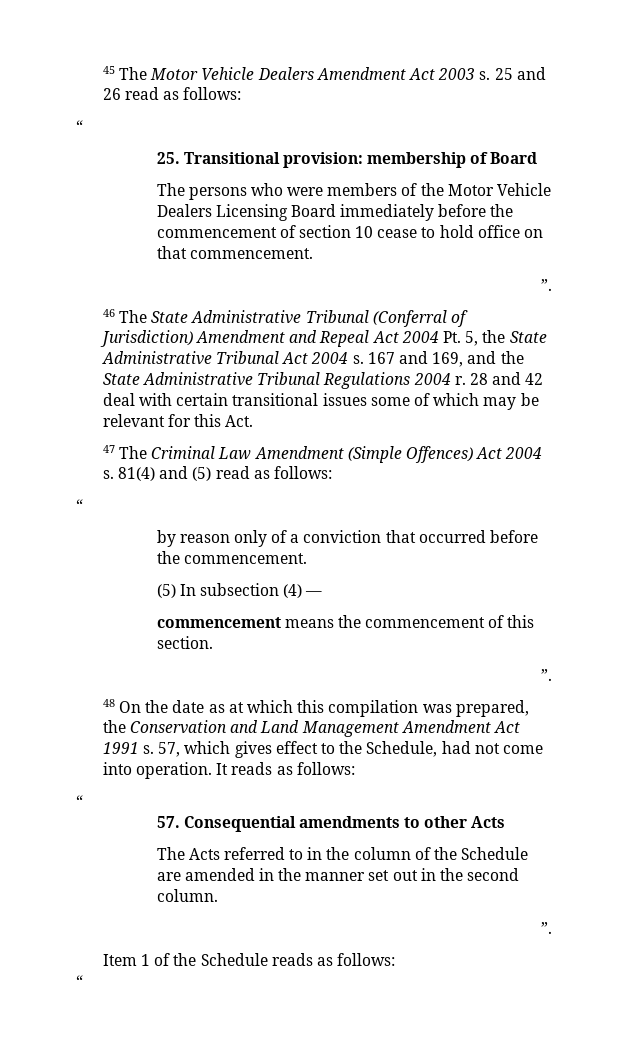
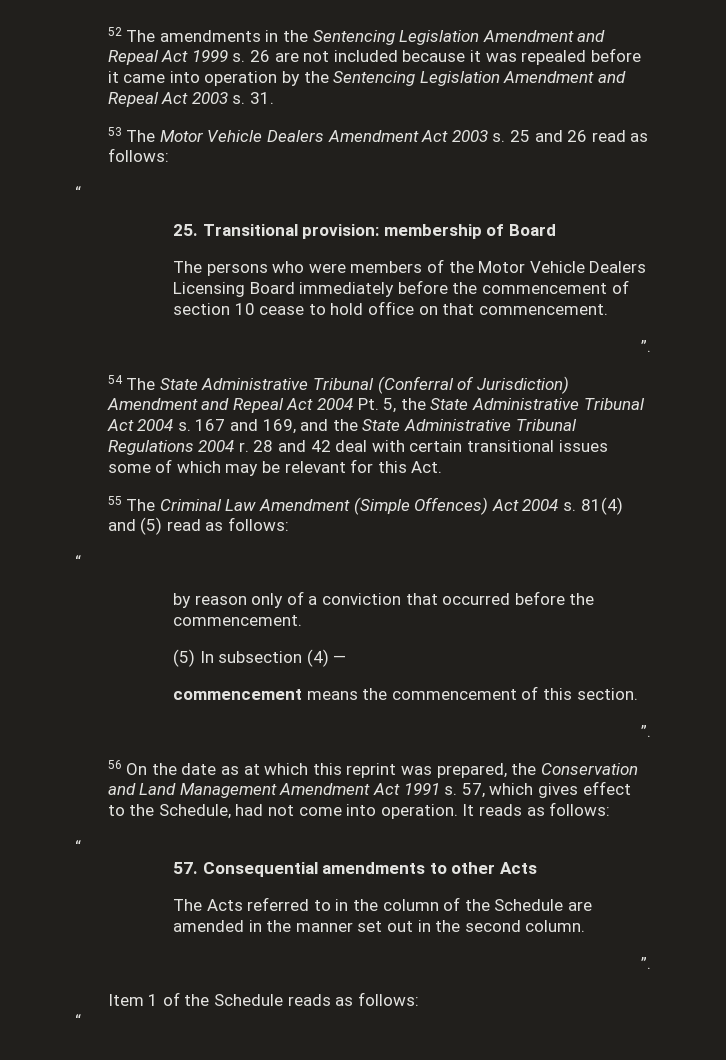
[102,66,115,74] 45 -> [107,27,606,45] [107,48,641,65] [107,71,626,86] [107,92,275,107] [107,127,122,136] 52 The amendments in the Sentencing Legislation Amendment and Repeal Act 1999 s. 26 are not included because it was repealed before it came into operation by the Sentencing Legislation Amendment and Repeal Act 2003 s. 31. // 53
[102,309,115,317] 46 -> [107,375,123,384] 54
[102,445,115,453] 47 -> [107,496,122,505] 55
[102,699,115,707] 48 -> [107,760,122,769] 56
[328,700,419,717] compilation -> [346,763,397,778] reprint

